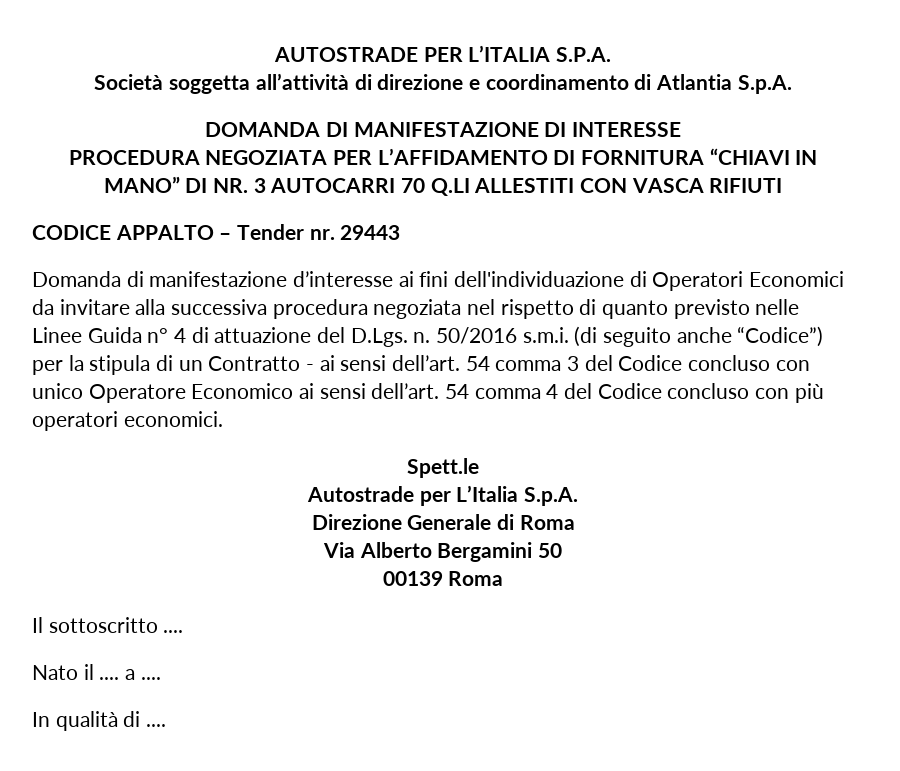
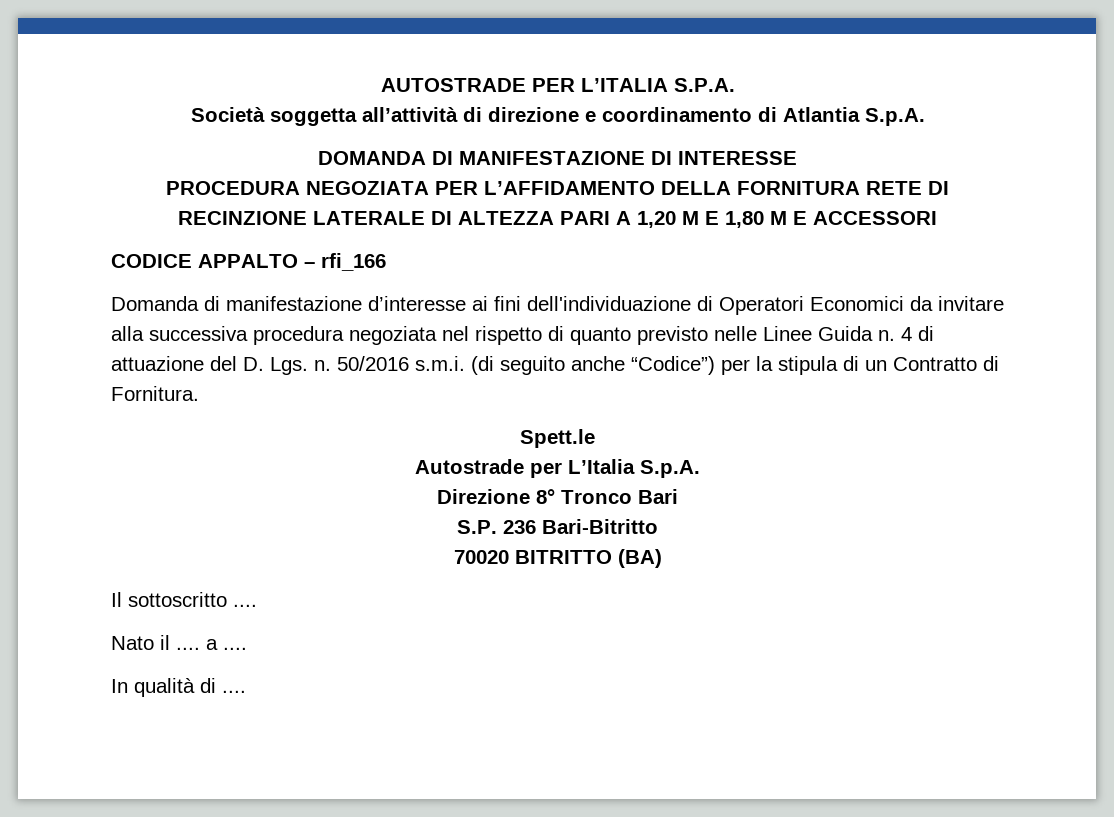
[553,148,818,165] [103,176,783,196] DI FORNITURA “CHIAVI IN MANO” DI NR. 3 AUTOCARRI 70 Q.LI ALLESTITI CON VASCA RIFIUTI -> [661,181,949,195] [178,211,937,228] DELLA FORNITURA RETE DI RECINZIONE LATERALE DI ALTEZZA PARI A 1,20 M E 1,80 M E ACCESSORI
[237,224,401,240] Tender nr. 29443 -> [321,253,386,271] rfi_166
[147,328,169,343] n° -> [878,330,895,341] n.
[350,328,408,347] D.Lgs. -> [243,357,308,375] D. Lgs.
[306,355,810,371] [32,383,824,403] [32,411,223,431] - ai sensi dell’art. 54 comma 3 del Codice concluso con unico Operatore Economico ai sensi dell’art. 54 comma 4 del Codice concluso con più operatori economici. -> [983,356,999,371] [111,386,199,401] di Fornitura.
[407,514,575,530] [322,542,563,562] [382,571,504,586] Generale di Roma // Via Alberto Bergamini 50 // 00139 Roma -> [536,489,678,504] [457,519,658,534] [453,549,662,568] 8° Tronco Bari // S.P. 236 Bari-Bitritto // 70020 BITRITTO (BA)

